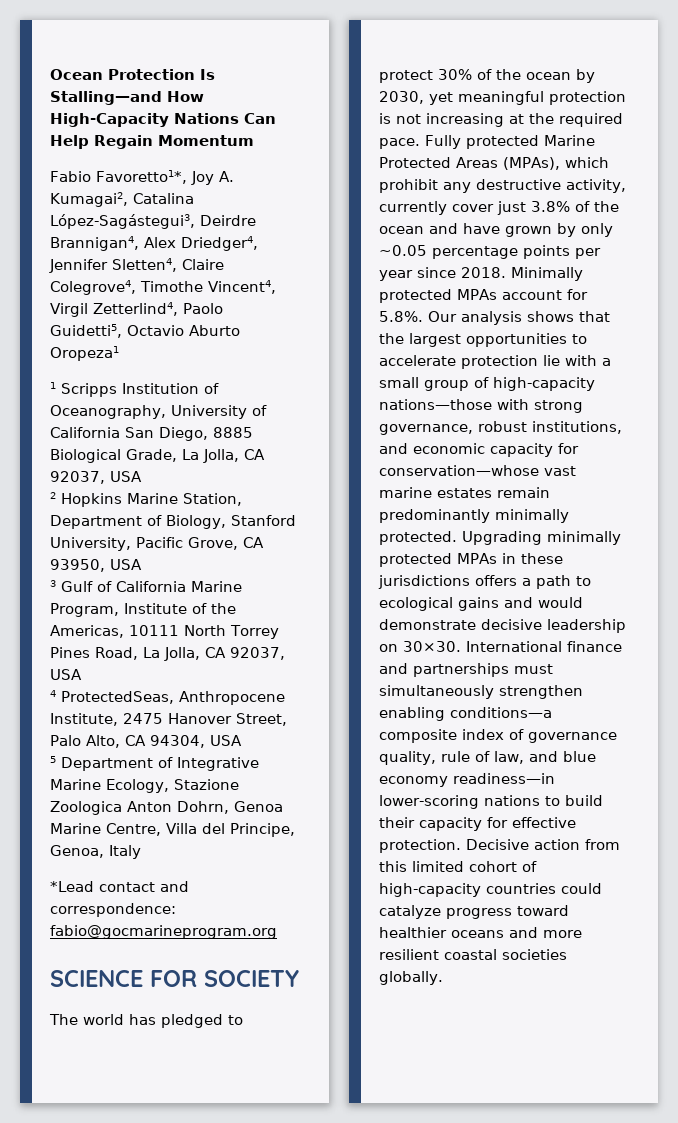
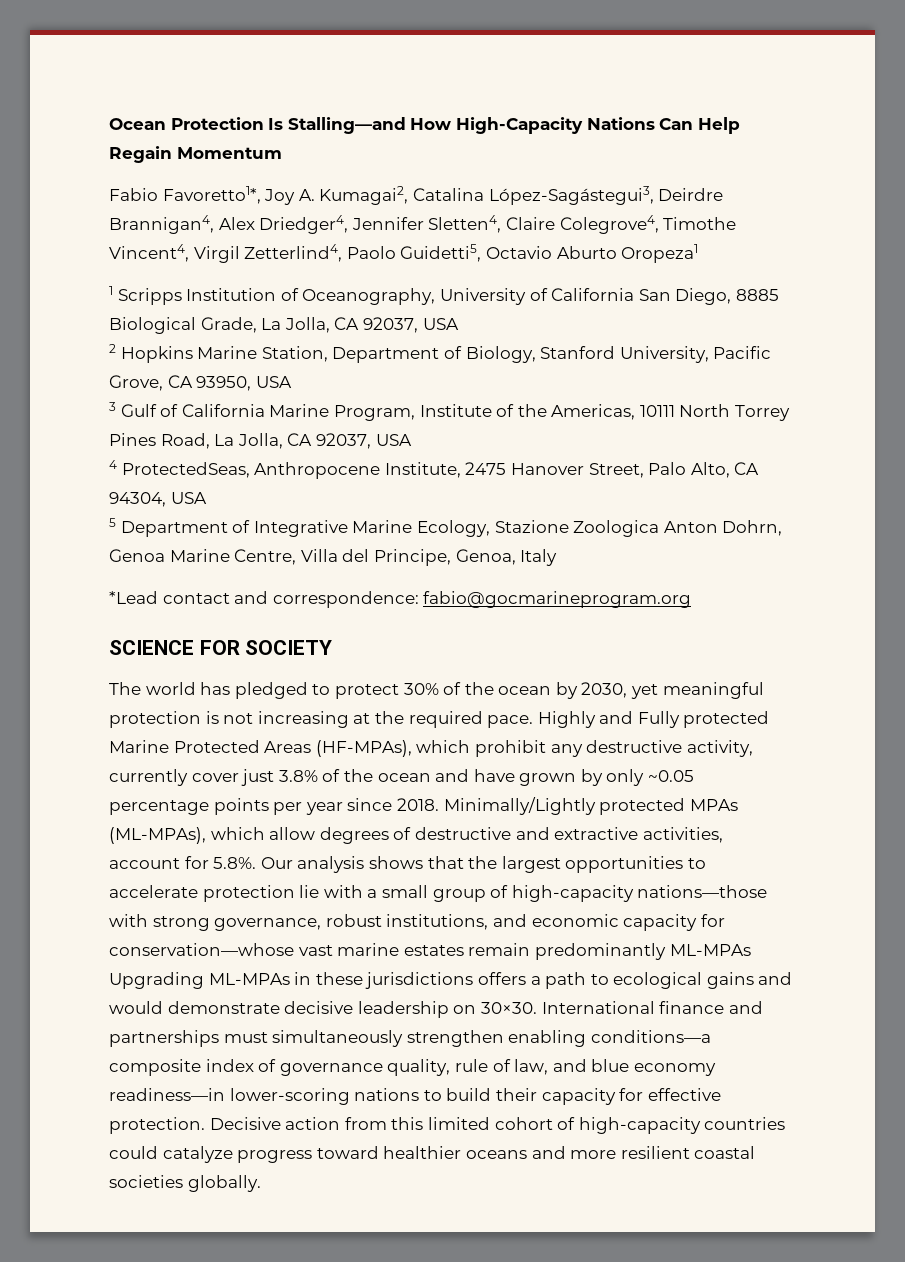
(420, 143) none -> [537,711,634,728] Highly and
[503,157,560,170] (MPAs), -> [315,740,412,757] (HF-MPAs),
[511,267,583,281] [379,289,497,303] Minimally protected MPAs -> [443,797,738,815] [109,827,723,844] Minimally/Lightly protected MPAs (ML-MPAs), which allow degrees of destructive and extractive activities,
[495,509,569,523] [379,531,621,545] [379,553,497,567] minimally protected. Upgrading minimally protected MPAs -> [669,944,751,956] [109,972,290,989] ML-MPAs Upgrading ML-MPAs

